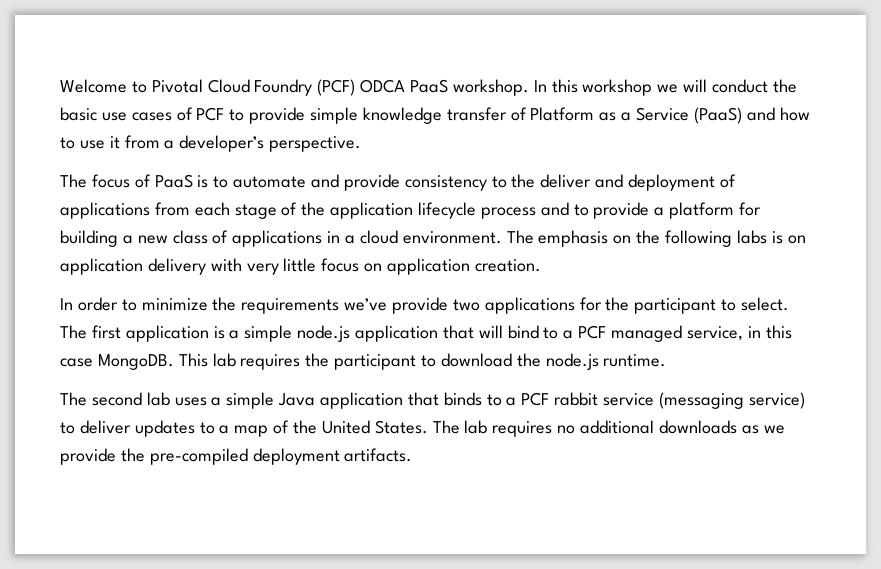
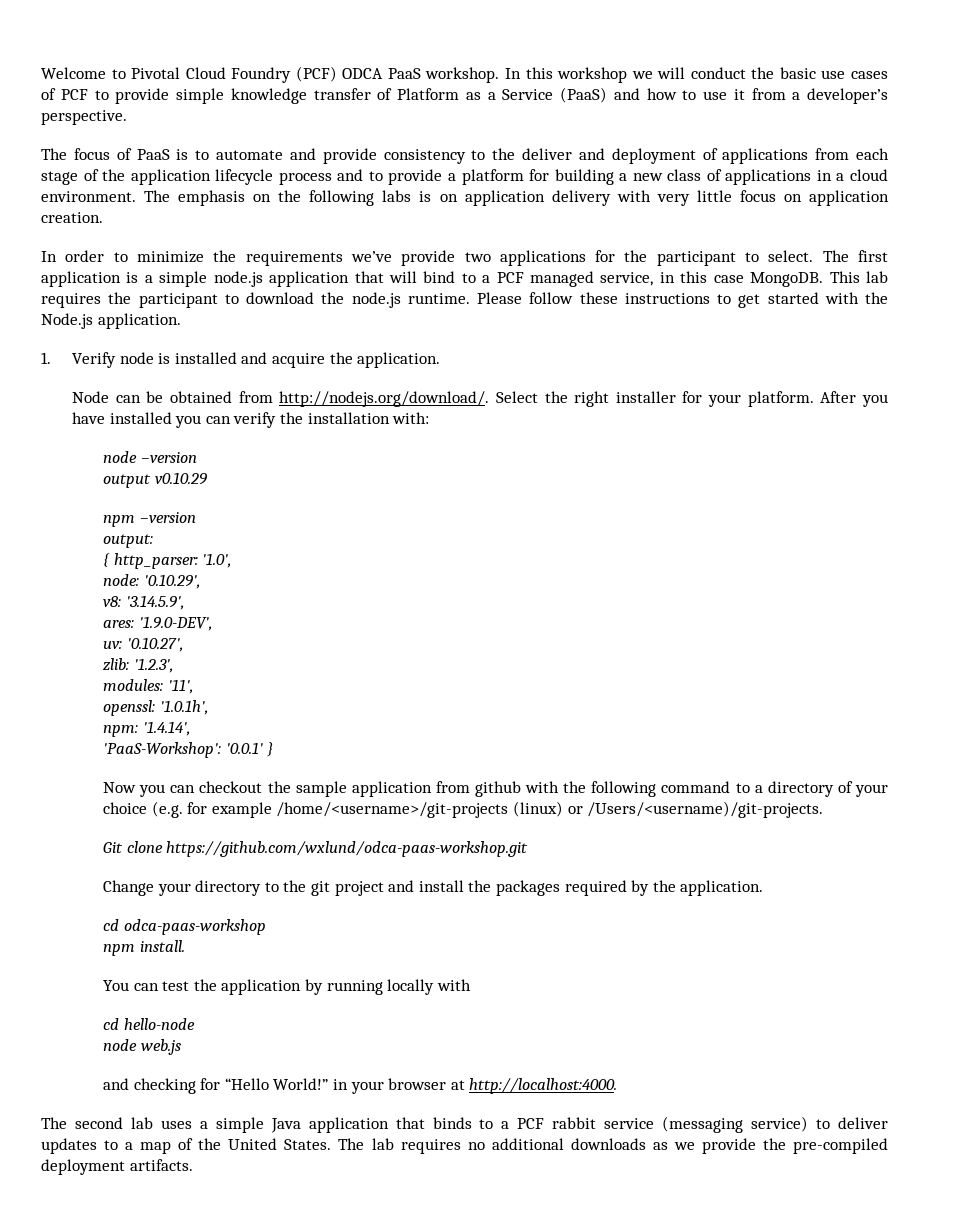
(667, 360) none -> [477,292,888,308] [41,313,181,329] [41,352,441,368] [72,391,888,407] [72,412,430,428] [103,451,197,463] [103,472,207,488] [103,512,196,527] [103,534,154,548] [103,553,233,569] [103,574,201,589] [103,595,185,610] [103,616,213,631] [103,637,184,652] [103,658,174,673] [103,679,194,694] [103,700,209,716] [103,721,191,737] [103,742,274,758] [103,781,888,797] [103,801,824,818] [103,841,529,857] [103,880,764,896] [103,919,266,935] [103,940,185,956] [103,979,471,995] [103,1018,195,1030] [103,1039,181,1055] [103,1078,618,1094] Please follow these instructions to get started with the Node.js application. // 1. Verify node is installed and acquire the application. // Node can be obtained from http://nodejs.org/download/. Select the right installer for your platform. After you have installed you can verify the installation with: // node –version // output v0.10.29 // npm –version // output: // { http_parser: '1.0', // node: '0.10.29', // v8: '3.14.5.9', // ares: '1.9.0-DEV', // uv: '0.10.27', // zlib: '1.2.3', // modules: '11', // openssl: '1.0.1h', // npm: '1.4.14', // 'PaaS-Workshop': '0.0.1' } // Now you can checkout the sample application from github with the following command to a directory of your choice (e.g. for example /home/<username>/git-projects (linux) or /Users/<username)/git-projects. // Git clone https://github.com/wxlund/odca-paas-workshop.git // Change your directory to the git project and install the packages required by the application. // cd odca-paas-workshop // npm install. // You can test the application by running locally with // cd hello-node // node web.js // and checking for “Hello World!” in your browser at http://localhost:4000.

